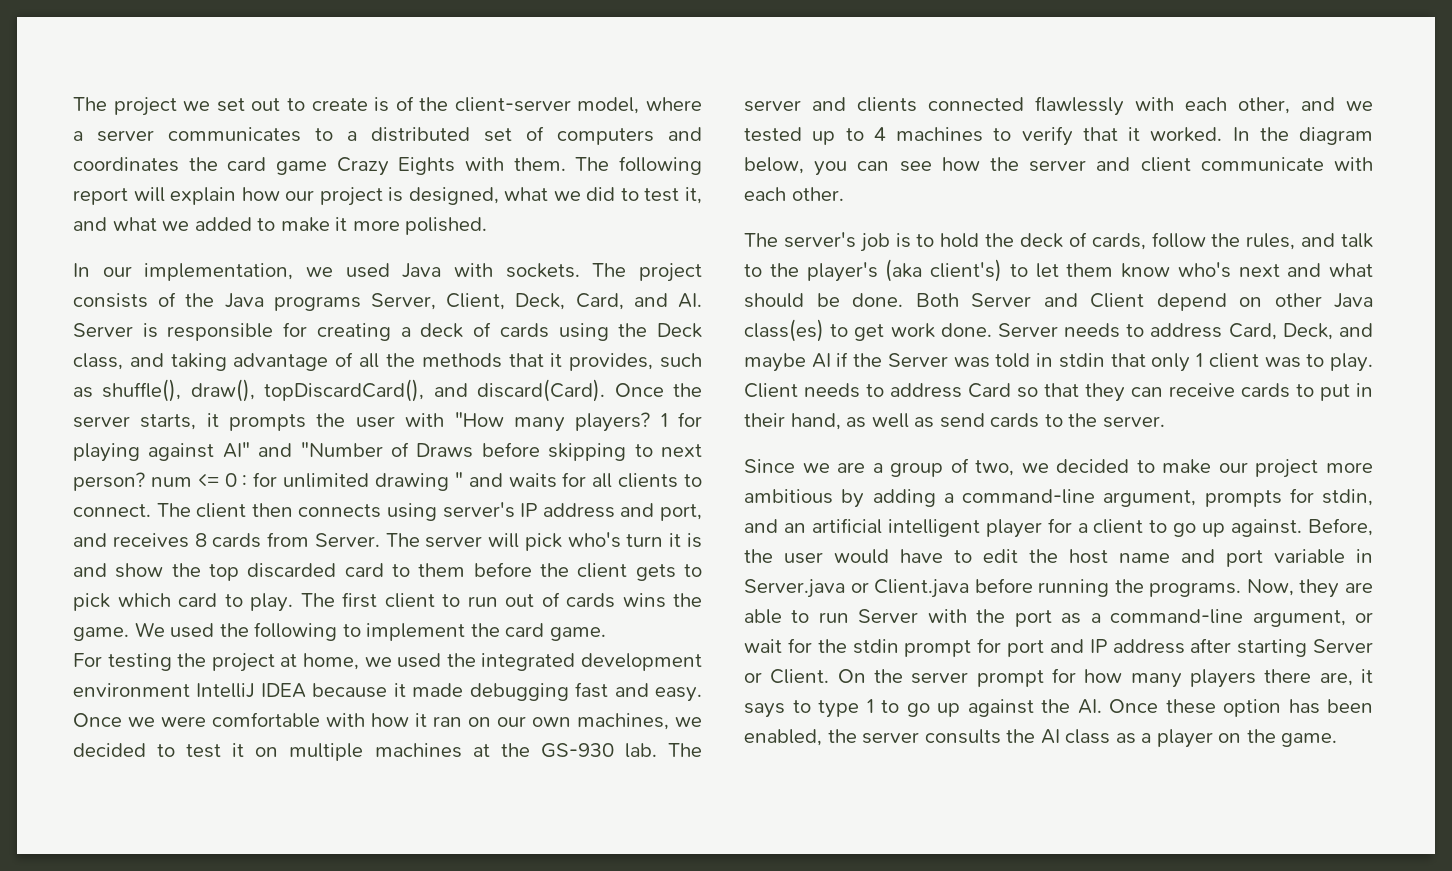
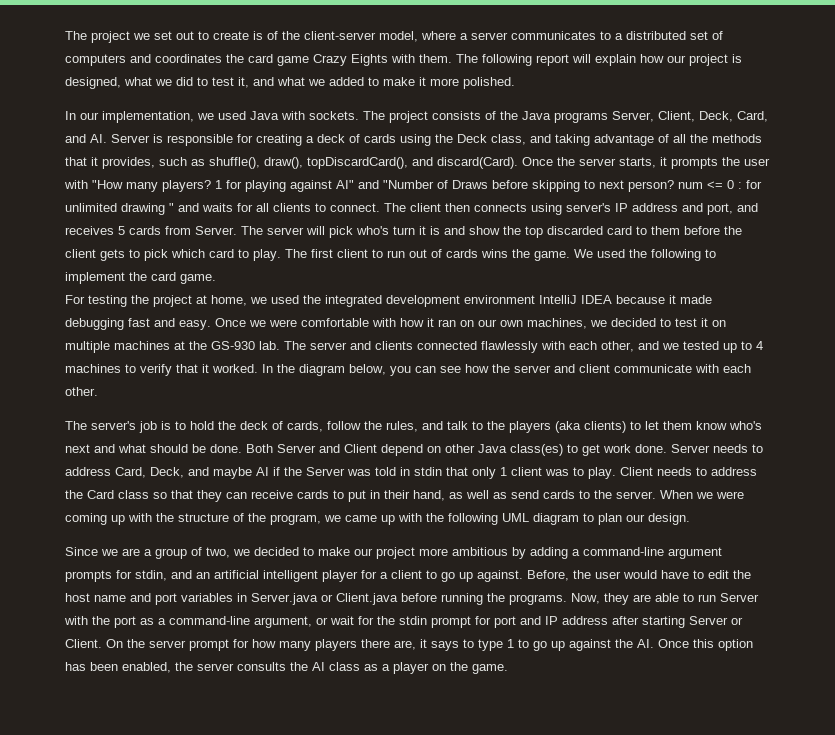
[194,533,207,547] 8 -> [118,226,125,235] 5
[806,259,1002,282] player's (aka client's) -> [509,421,626,433] players (aka clients)
[968,383,1011,398] Card -> [65,490,149,499] the Card class
(1165, 422) none -> [660,490,744,499] [65,513,690,525] When we were coming up with the structure of the program, we came up with the following UML diagram to plan our design.
[1103,490,1197,507] argument, -> [668,547,722,559] argument
[1274,549,1345,564] variable -> [181,593,233,602] variables
[1165,699,1216,714] these -> [693,639,714,648] this

